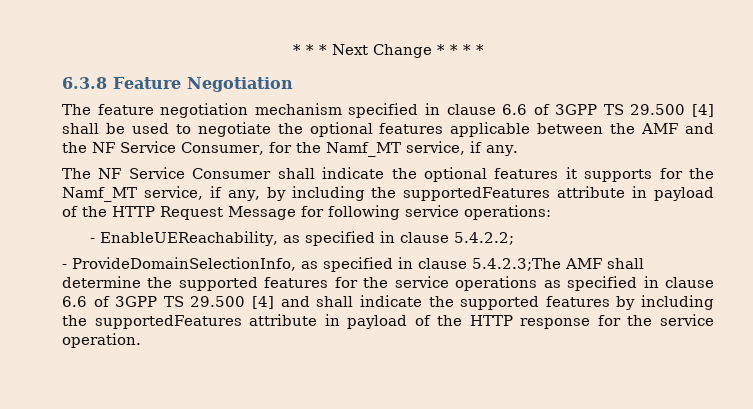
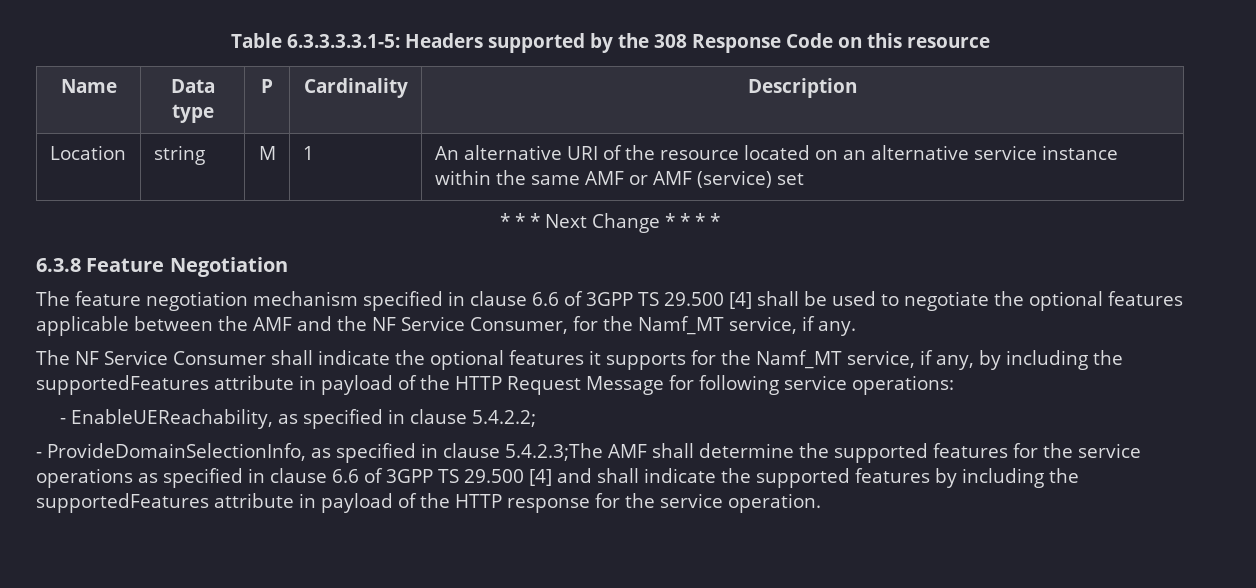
(292, 49) none -> [230,33,990,53] [60,79,117,93] [170,79,215,93] [171,104,214,123] [261,79,273,93] [303,78,408,98] [748,78,857,98] [49,145,126,160] [153,145,205,165] [258,146,276,160] [302,146,314,160] [434,145,1118,160] [434,170,804,188] Table 6.3.3.3.3.1-5: Headers supported by the 308 Response Code on this resource // Name | Data type | P | Cardinality | Description // Location | string | M | 1 | An alternative URI of the resource located on an alternative service instance within the same AMF or AMF (service) set //

